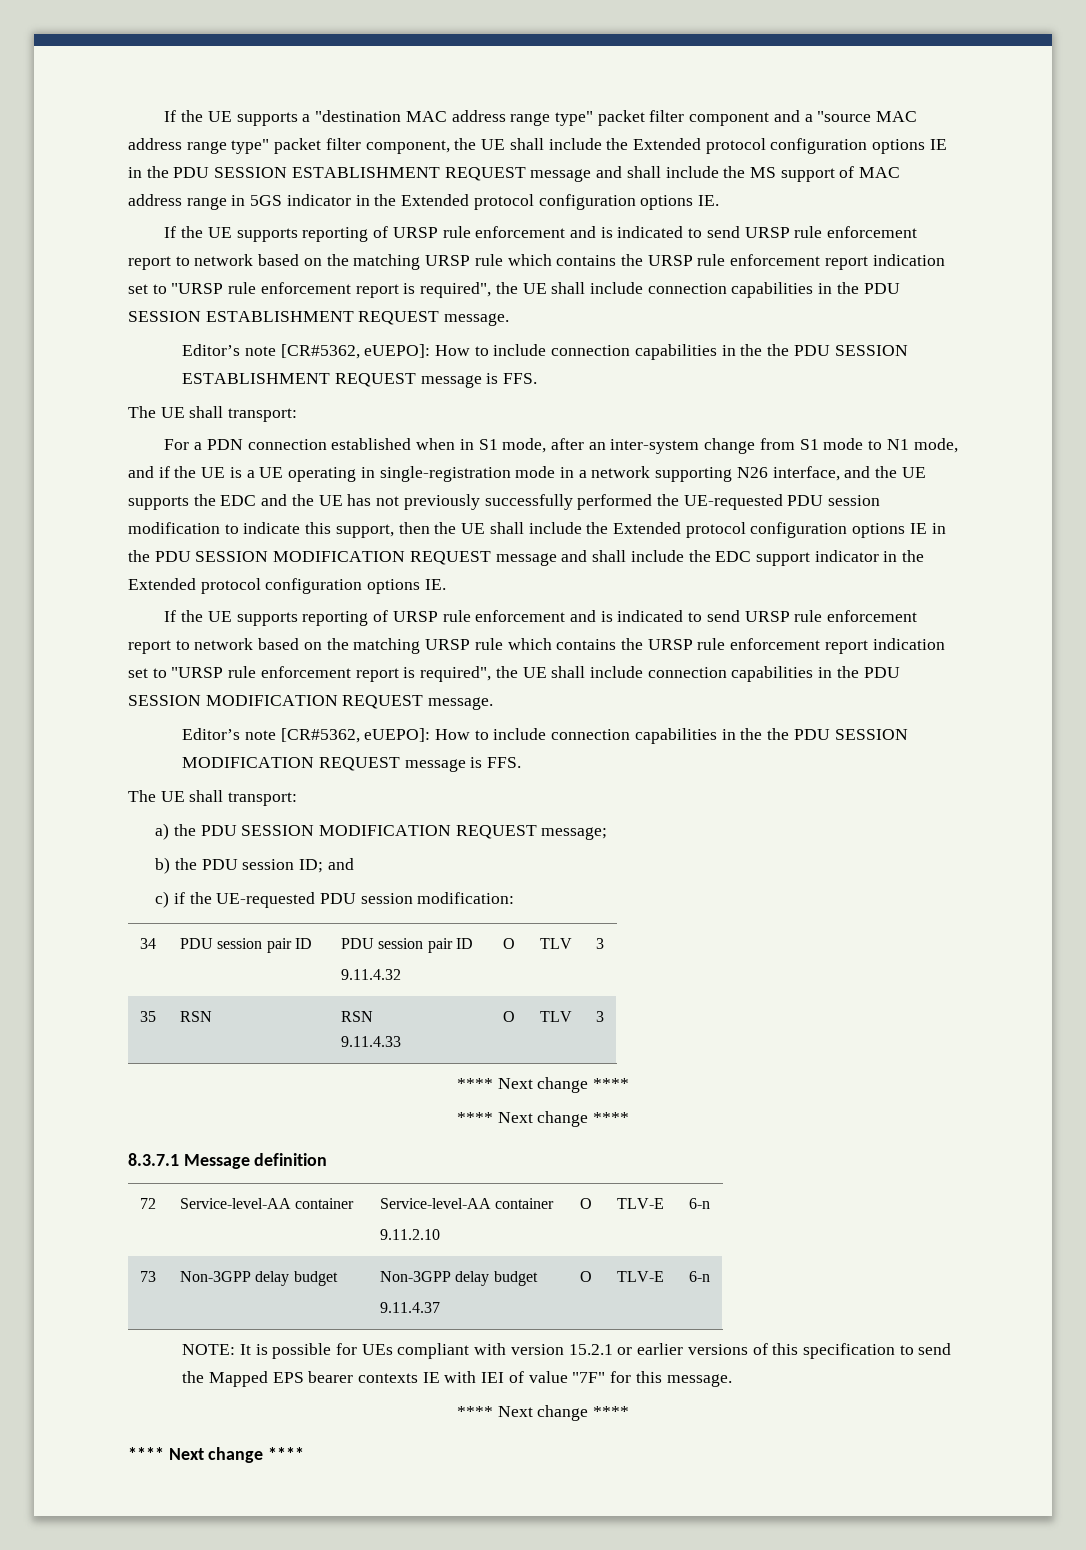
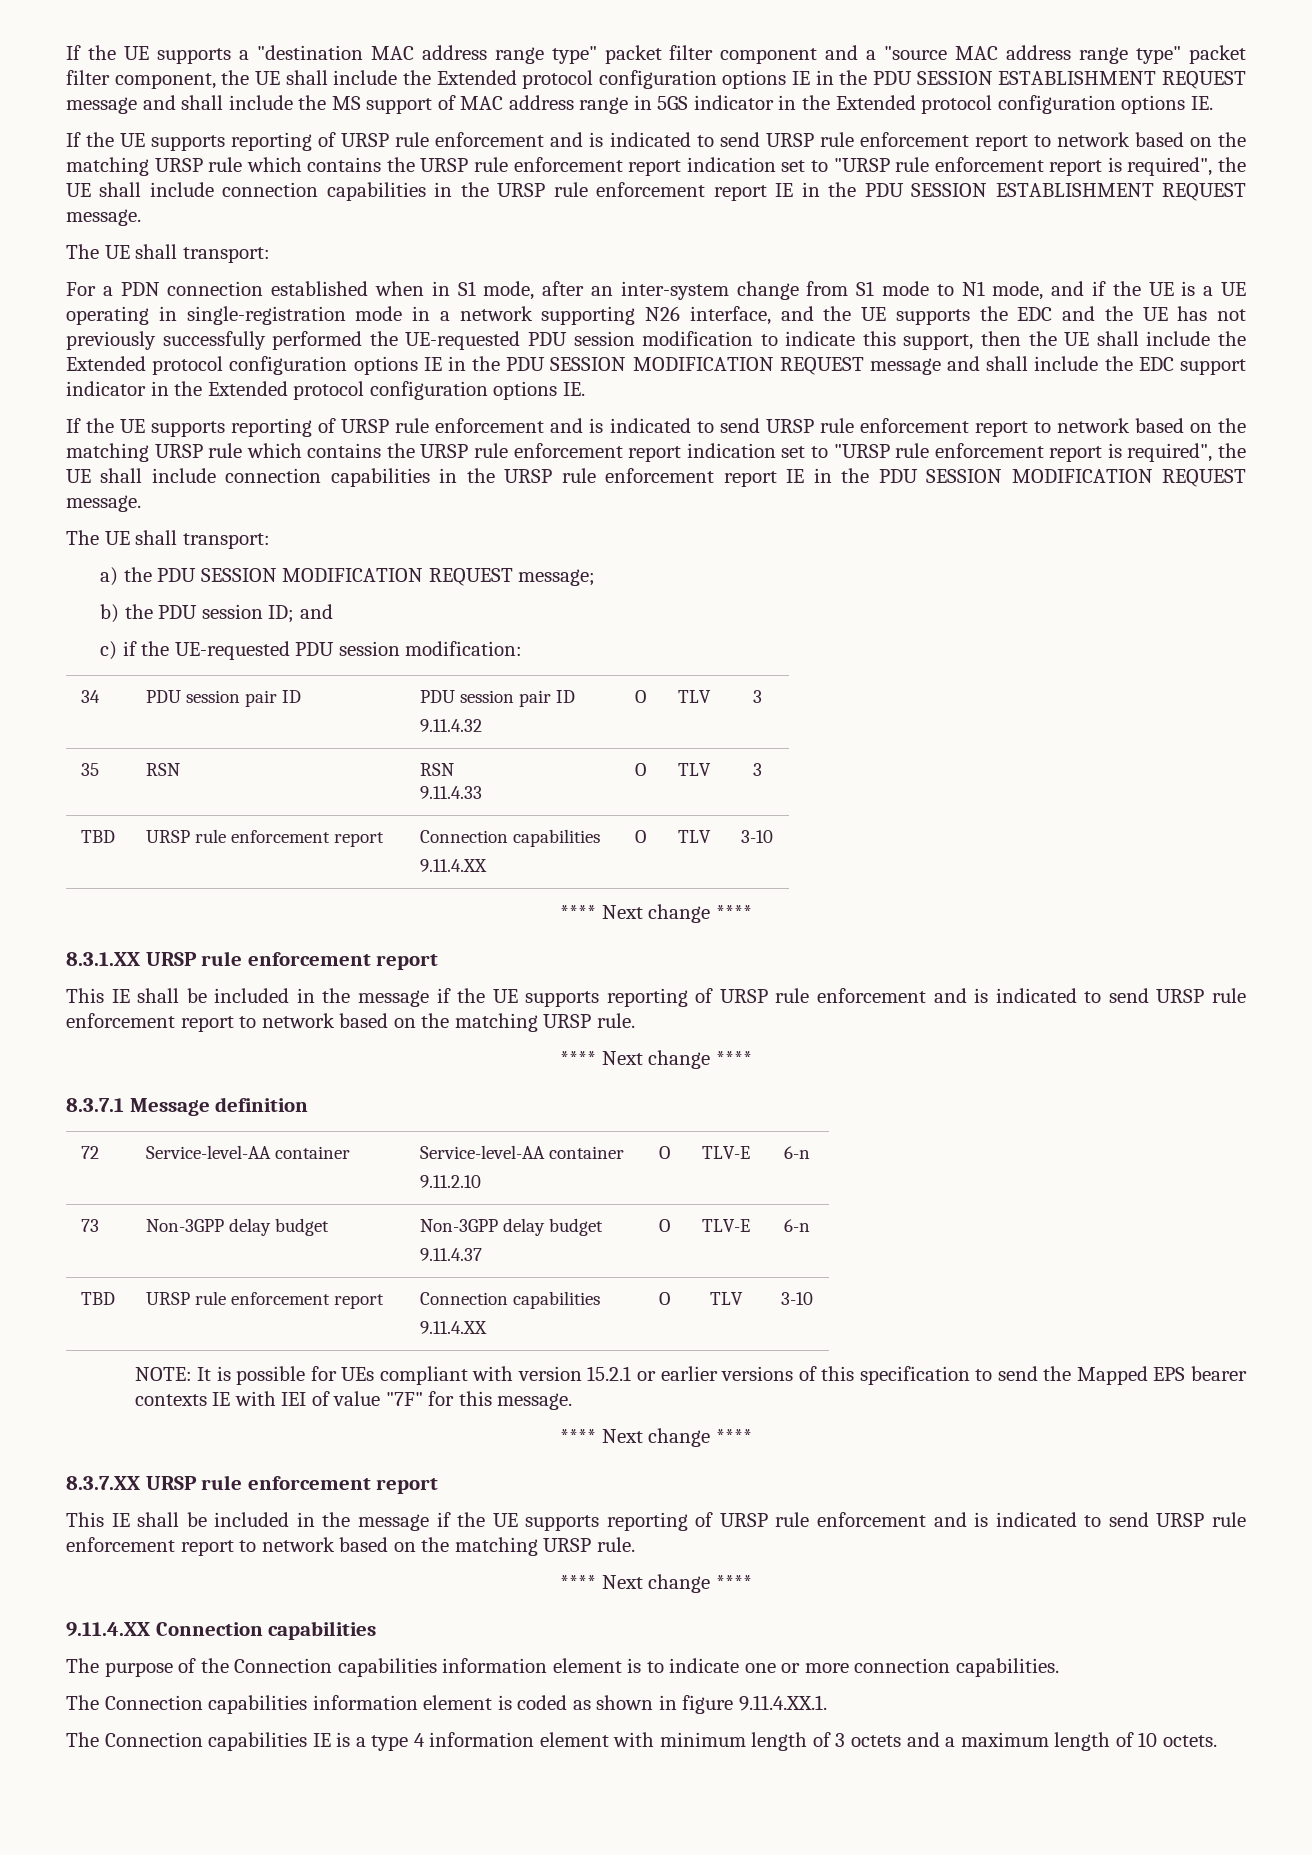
(859, 288) none -> [497,182,857,201] URSP rule enforcement report IE in the
[182,344,908,360] [182,373,538,388] // Editor’s note [CR#5362, eUEPO]: How to include connection capabilities in the the PDU SESSION ESTABLISHMENT REQUEST message is FFS. -> (141, 217) none
(859, 672) none -> [504,468,870,487] URSP rule enforcement report IE in the
[182,728,908,744] [182,757,522,772] // Editor’s note [CR#5362, eUEPO]: How to include connection capabilities in the the PDU SESSION MODIFICATION REQUEST message is FFS. -> (141, 503) none
[456,1077,630,1093] // **** Next change **** -> [81,830,116,843] [146,829,385,847] [420,829,601,847] [420,859,488,872] [634,830,646,843] [677,830,711,843] [741,830,773,843] [560,904,752,923] [66,951,439,970] [66,988,1247,1007] [66,1013,635,1032] // TBD | URSP rule enforcement report | Connection capabilities // 9.11.4.XX | O | TLV | 3-10 // **** Next change **** // 8.3.1.XX URSP rule enforcement report // This IE shall be included in the message if the UE supports reporting of URSP rule enforcement and is indicated to send URSP rule enforcement report to network based on the matching URSP rule.
(710, 1276) none -> [81,1292,116,1305] [146,1291,385,1309] [420,1291,601,1309] [420,1321,488,1334] [658,1292,670,1305] [709,1292,743,1305] [781,1292,813,1305] // TBD | URSP rule enforcement report | Connection capabilities // 9.11.4.XX | O | TLV | 3-10
[128,1447,305,1463] **** Next change **** -> [66,1475,439,1494] [66,1512,1247,1531] [66,1537,635,1556] [560,1574,752,1593] [66,1621,377,1640] [66,1658,1060,1677] [66,1695,827,1714] [66,1732,1217,1751] 8.3.7.XX URSP rule enforcement report // This IE shall be included in the message if the UE supports reporting of URSP rule enforcement and is indicated to send URSP rule enforcement report to network based on the matching URSP rule. // **** Next change **** // 9.11.4.XX Connection capabilities // The purpose of the Connection capabilities information element is to indicate one or more connection capabilities. // The Connection capabilities information element is coded as shown in figure 9.11.4.XX.1. // The Connection capabilities IE is a type 4 information element with minimum length of 3 octets and a maximum length of 10 octets.

